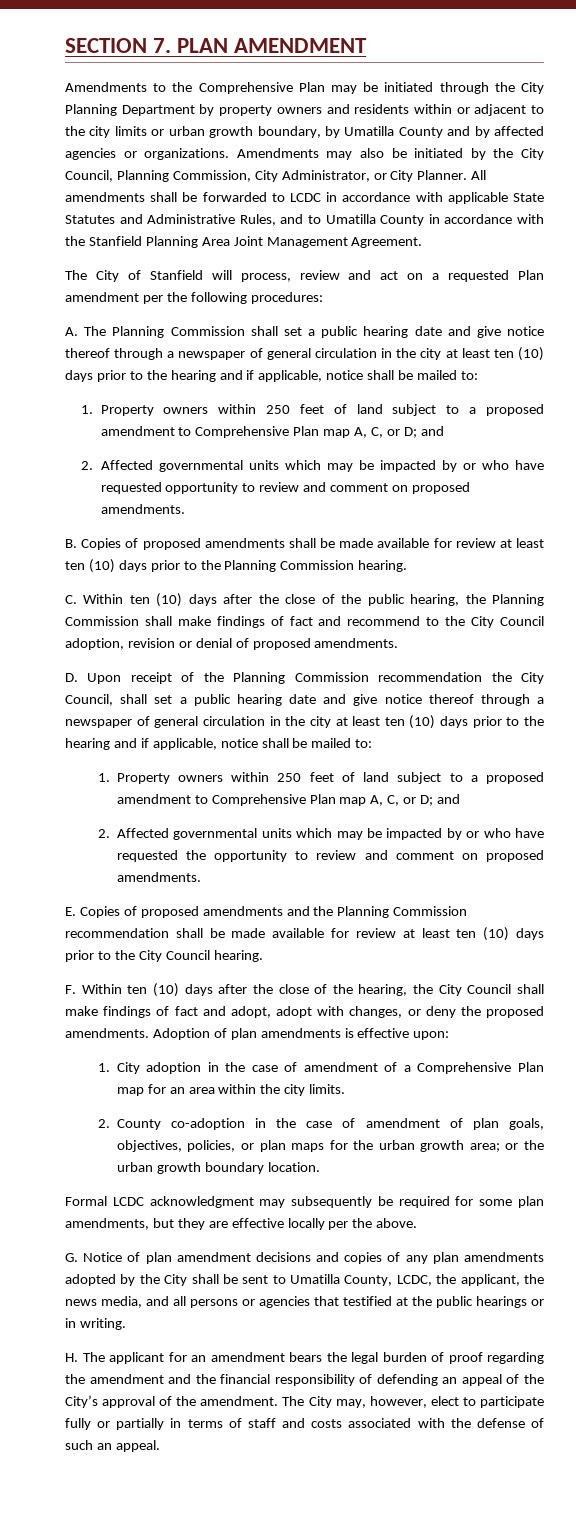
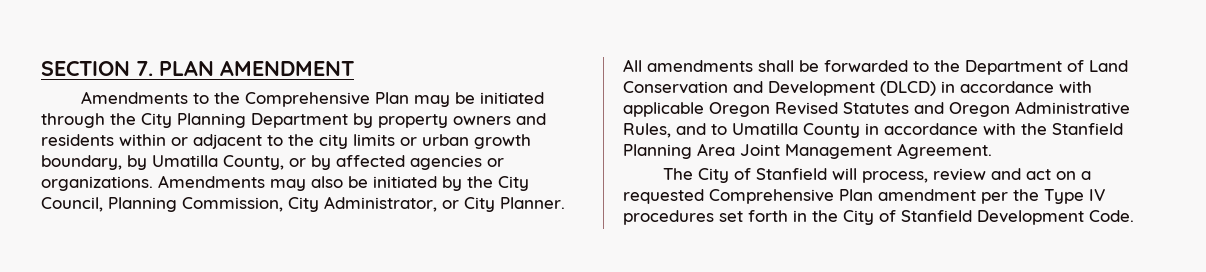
[398,126,471,138] County and -> [223,155,306,170] County, or
[290,193,321,202] LCDC -> [934,60,1128,75] [623,81,936,96] the Department of Land Conservation and Development (DLCD)
[513,193,544,202] State -> [709,102,838,117] Oregon Revised
(143, 219) none -> [949,102,1010,117] Oregon
(510, 276) none -> [709,189,834,204] Comprehensive
[190,292,323,304] [65,326,544,338] [65,347,544,361] [65,370,478,382] [81,404,545,416] [100,426,444,438] [81,460,544,472] [100,482,470,494] [100,504,185,514] [65,538,545,550] [65,559,408,573] [65,593,544,607] [65,616,545,628] [65,638,399,650] [65,672,544,684] [65,694,544,706] [65,715,545,729] [65,738,373,750] [97,772,545,784] [116,794,461,806] [97,828,544,840] [116,850,545,862] [116,872,201,882] [65,906,468,918] [65,927,544,941] [65,950,263,962] [65,983,545,997] [65,1006,544,1018] [65,1028,450,1040] [97,1062,545,1074] [116,1084,346,1096] [97,1118,544,1130] [116,1140,544,1152] [116,1162,320,1174] [65,1196,544,1208] [65,1218,418,1230] [65,1252,544,1264] [65,1274,544,1286] [65,1296,544,1308] [65,1318,126,1330] [65,1352,544,1364] [65,1374,544,1386] [65,1395,544,1408] [65,1418,544,1430] [65,1440,160,1452] following procedures: // A. The Planning Commission shall set a public hearing date and give notice thereof through a newspaper of general circulation in the city at least ten (10) days prior to the hearing and if applicable, notice shall be mailed to: // 1. Property owners within 250 feet of land subject to a proposed amendment to Comprehensive Plan map A, C, or D; and // 2. Affected governmental units which may be impacted by or who have requested opportunity to review and comment on proposed amendments. // B. Copies of proposed amendments shall be made available for review at least ten (10) days prior to the Planning Commission hearing. // C. Within ten (10) days after the close of the public hearing, the Planning Commission shall make findings of fact and recommend to the City Council adoption, revision or denial of proposed amendments. // D. Upon receipt of the Planning Commission recommendation the City Council, shall set a public hearing date and give notice thereof through a newspaper of general circulation in the city at least ten (10) days prior to the hearing and if applicable, notice shall be mailed to: // 1. Property owners within 250 feet of land subject to a proposed amendment to Comprehensive Plan map A, C, or D; and // 2. Affected governmental units which may be impacted by or who have requested the opportunity to review and comment on proposed amendments. // E. Copies of proposed amendments and the Planning Commission recommendation shall be made available for review at least ten (10) days prior to the City Council hearing. // F. Within ten (10) days after the close of the hearing, the City Council shall make findings of fact and adopt, adopt with changes, or deny the proposed amendments. Adoption of plan amendments is effective upon: // 1. City adoption in the case of amendment of a Comprehensive Plan map for an area within the city limits. // 2. County co-adoption in the case of amendment of plan goals, objectives, policies, or plan maps for the urban growth area; or the urban growth boundary location. // Formal LCDC acknowledgment may subsequently be required for some plan amendments, but they are effective locally per the above. // G. Notice of plan amendment decisions and copies of any plan amendments adopted by the City shall be sent to Umatilla County, LCDC, the applicant, the news media, and all persons or agencies that testified at the public hearings or in writing. // H. The applicant for an amendment bears the legal burden of proof regarding the amendment and the financial responsibility of defending an appeal of the City’s approval of the amendment. The City may, however, elect to participate fully or partially in terms of staff and costs associated with the defense of such an appeal. -> [1044,189,1105,204] [623,210,1134,225] Type IV procedures set forth in the City of Stanfield Development Code.

